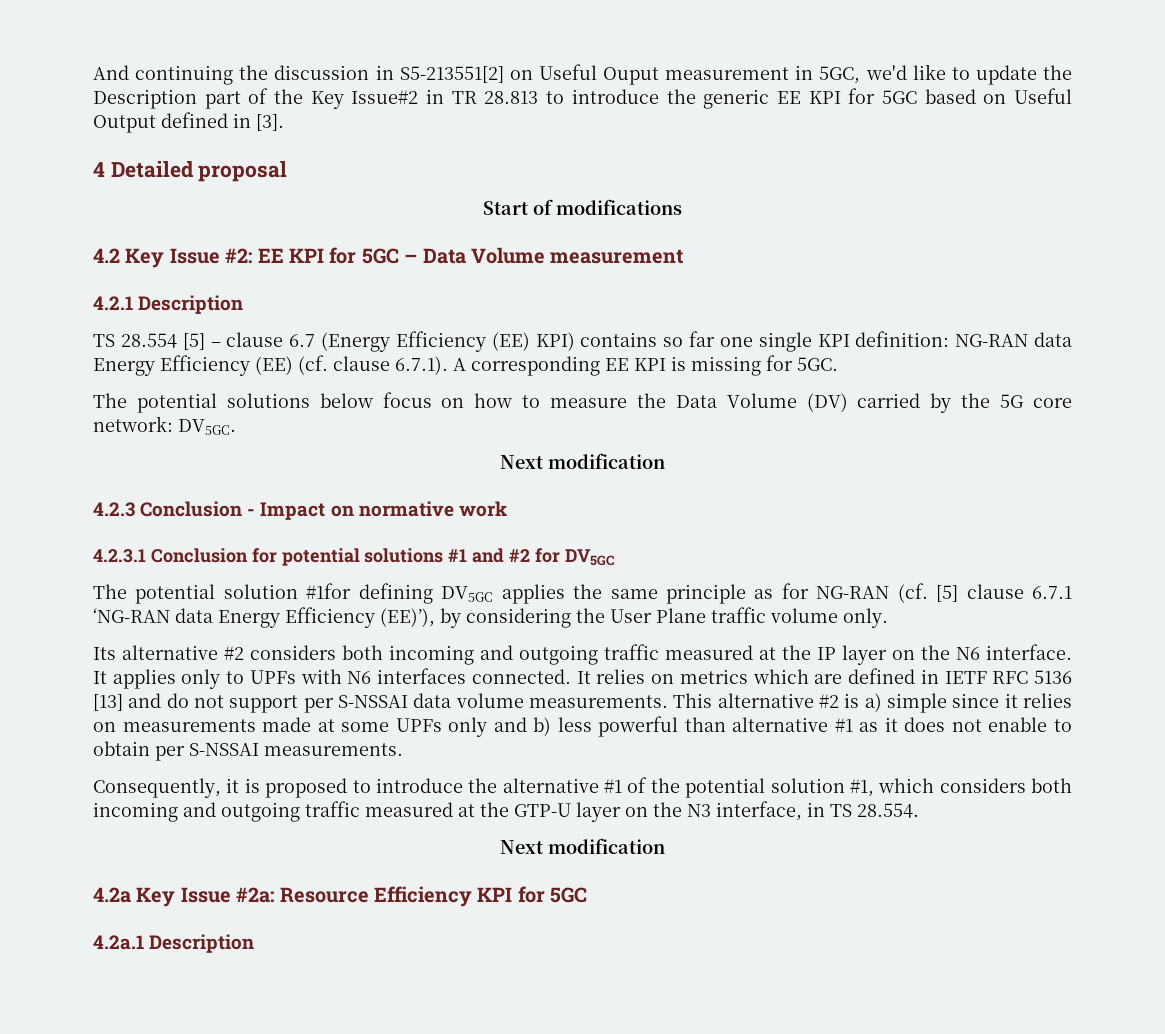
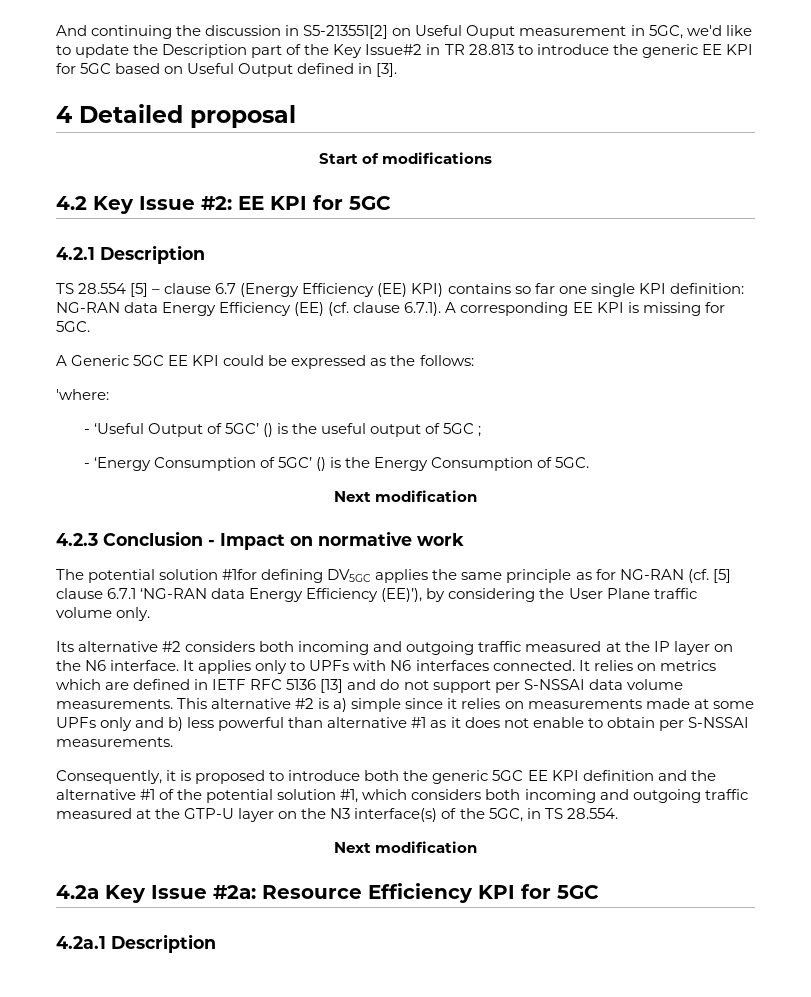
[404,247,684,264] – Data Volume measurement -> (391, 203) none
[93,392,1072,413] [93,416,236,435] The potential solutions below focus on how to measure the Data Volume (DV) carried by the 5G core network: DV5GC. -> [56,355,474,369] [56,389,109,400] [83,423,482,437] [83,457,590,471] A Generic 5GC EE KPI could be expressed as the follows: // 'where: // - ‘Useful Output of 5GC’ () is the useful output of 5GC ; // - ‘Energy Consumption of 5GC’ () is the Energy Consumption of 5GC.
[93,548,614,566] // 4.2.3.1 Conclusion for potential solutions #1 and #2 for DV5GC -> (464, 539) none
(463, 785) none -> [364,770,687,784] both the generic 5GC EE KPI definition and
[716,801,802,821] interface, -> [354,808,523,822] interface(s) of the 5GC,

